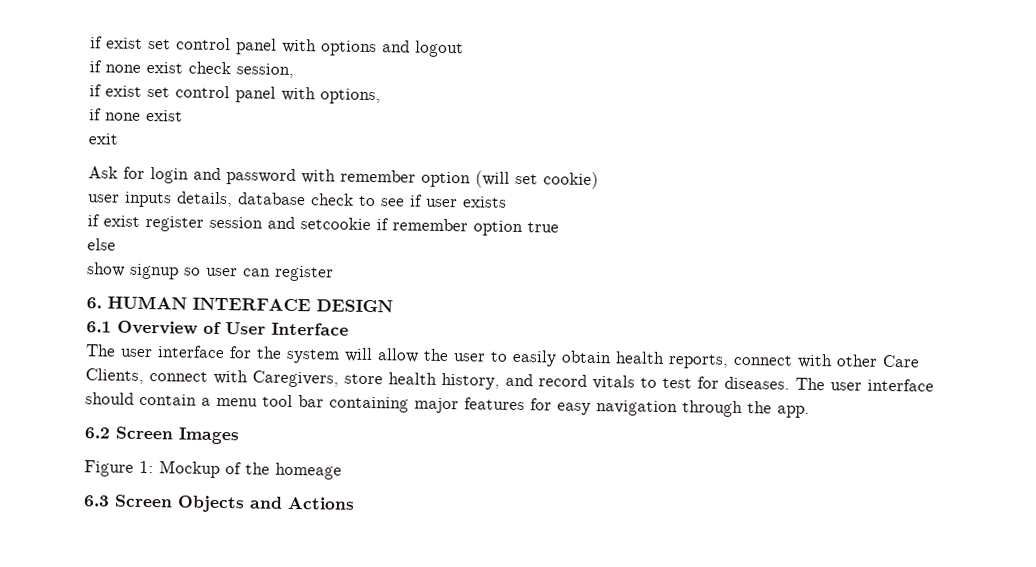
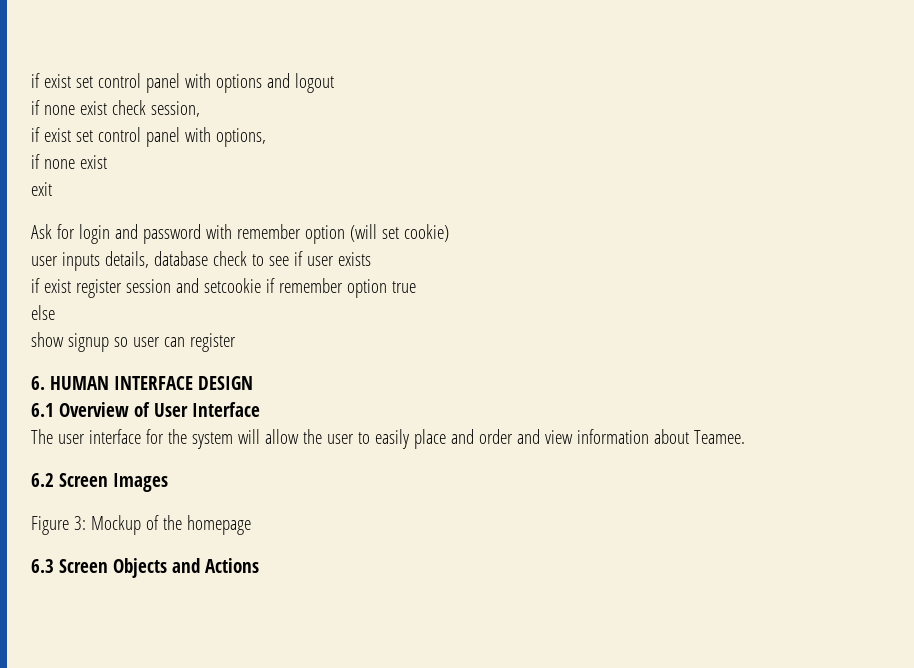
[561,350,920,369] [85,368,934,392] [85,392,810,418] obtain health reports, connect with other Care Clients, connect with Caregivers, store health history, and record vitals to test for diseases. The user interface should contain a menu tool bar containing major features for easy navigation through the app. -> [413,429,745,449] place and order and view information about Teamee.
[139,460,154,474] 1: -> [73,516,86,530] 3:
[275,462,342,480] homeage -> [186,515,251,535] homepage

